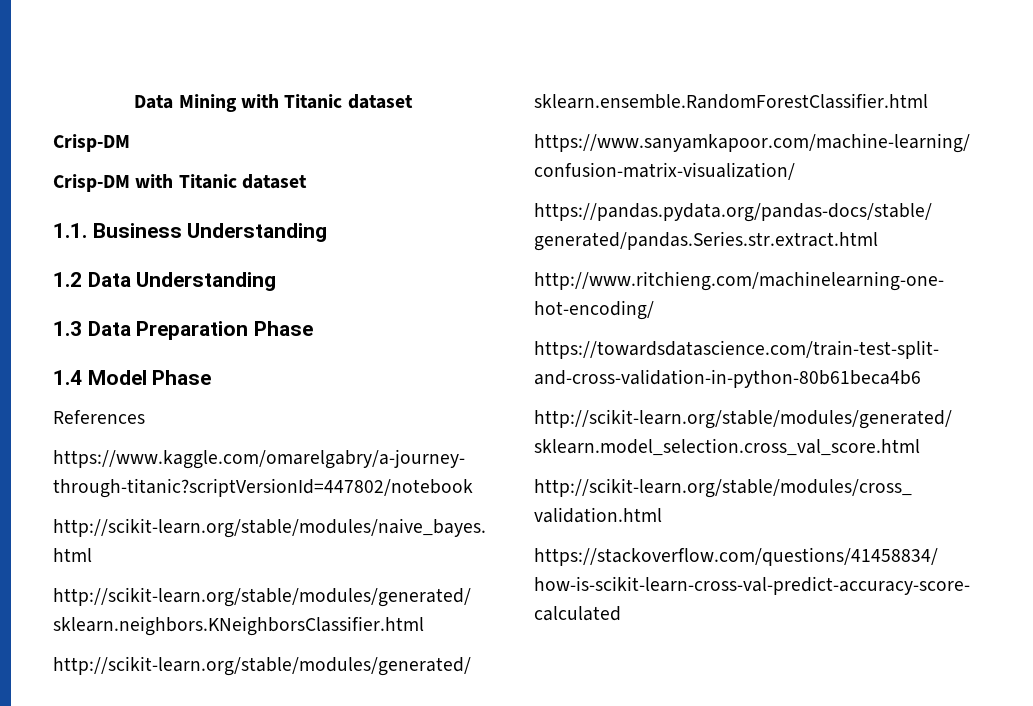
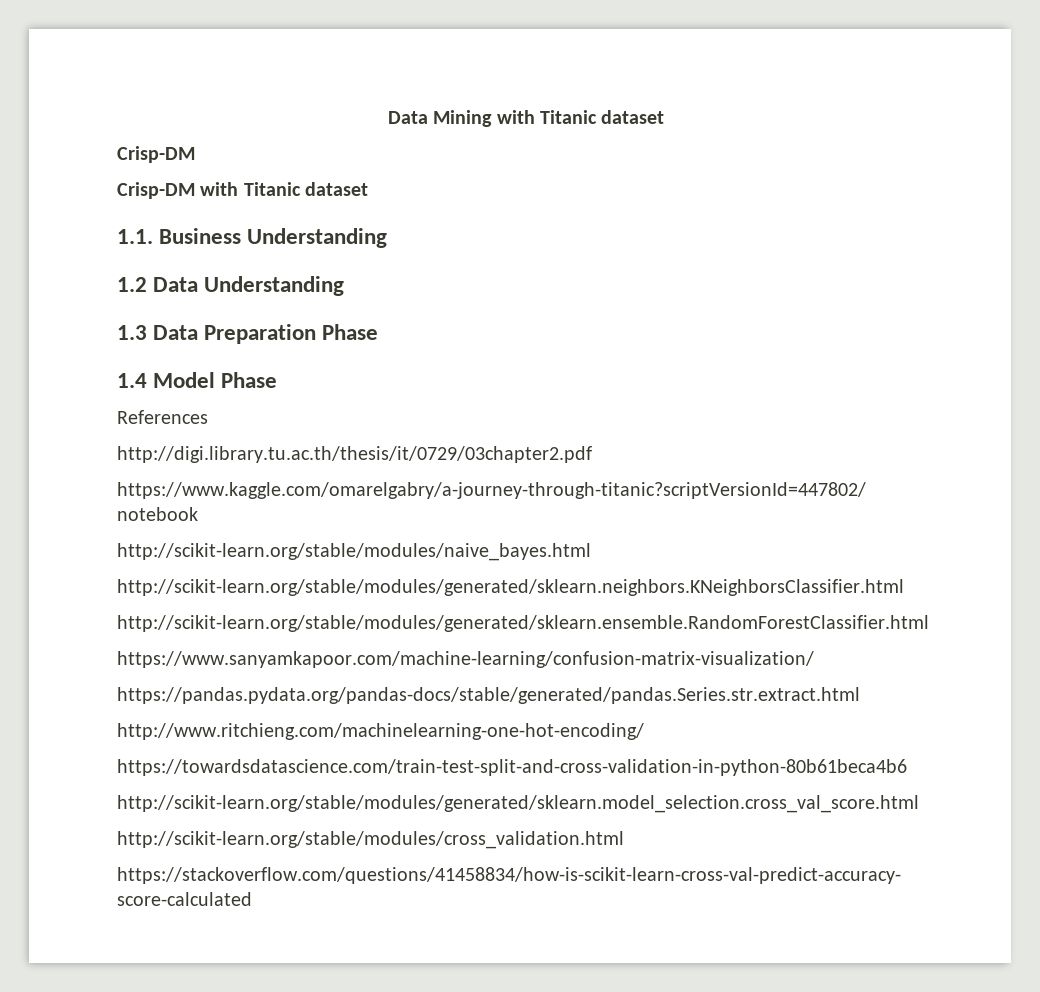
(145, 417) none -> [117,446,592,463] // http://digi.library.tu.ac.th/thesis/it/0729/03chapter2.pdf

